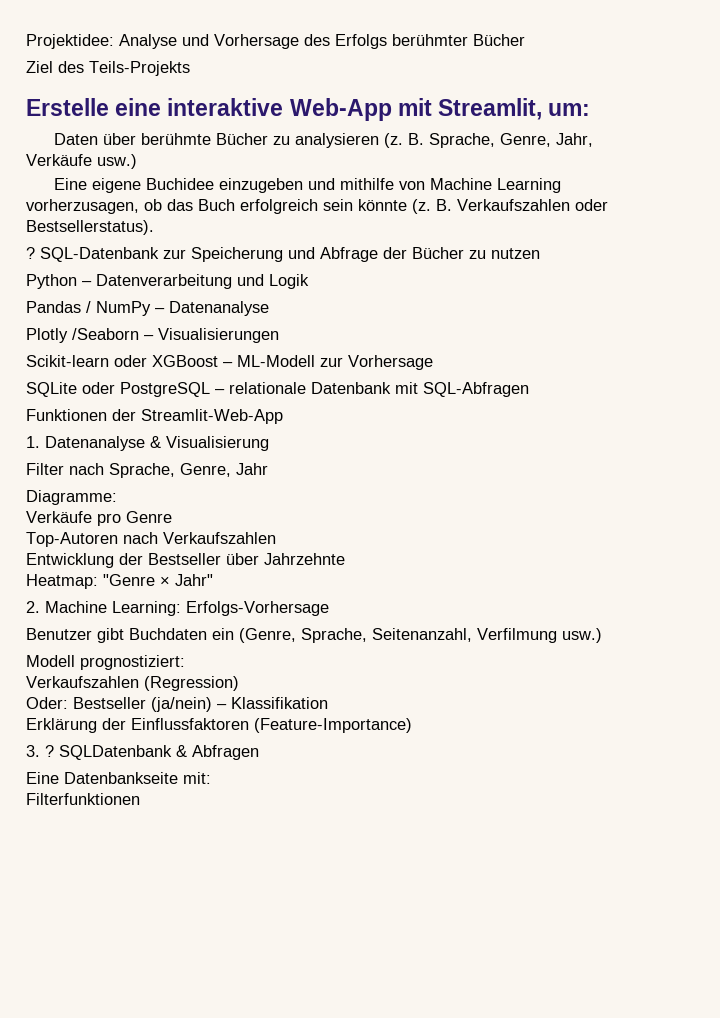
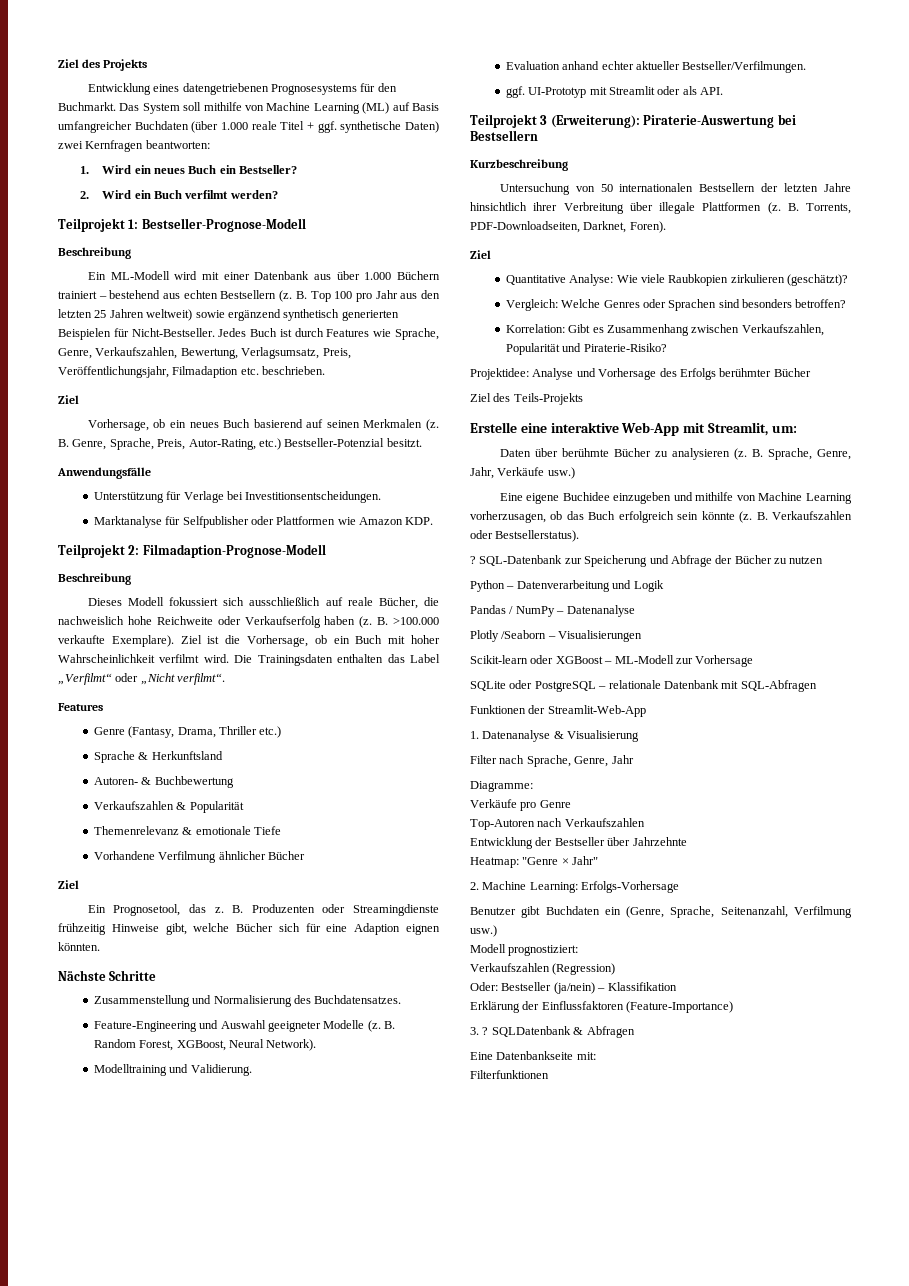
(26, 41) none -> [58,59,148,71] [87,83,397,95] [58,102,439,114] [58,121,439,133] [58,140,210,152] [80,165,298,174] [80,190,278,199] [58,218,306,232] [58,247,131,259] [87,271,441,280] [58,290,440,302] [58,309,399,321] [58,328,439,340] [58,347,351,359] [58,366,326,378] [58,395,79,404] [87,419,439,431] [58,438,422,450] [57,467,151,479] [93,491,382,503] [93,516,434,528] [58,544,326,558] [58,573,131,585] [87,597,439,609] [58,616,439,628] [58,635,441,647] [58,654,440,666] [58,673,226,685] [58,703,103,711] [93,726,282,738] [93,751,223,763] [93,776,234,788] [93,801,244,813] [93,826,281,835] [93,851,305,863] [58,880,79,889] [87,904,439,916] [58,923,440,935] [58,942,100,951] [58,970,157,981] [93,995,402,1007] [93,1020,396,1032] [93,1039,317,1051] [93,1064,252,1076] [505,61,807,73] [505,86,724,98] [470,114,796,128] [470,130,538,141] [470,159,568,171] [499,183,851,195] [470,202,851,214] [470,221,666,233] [470,250,491,259] [505,274,849,286] [505,299,847,311] [505,324,824,336] [505,343,667,355] Ziel des Projekts // Entwicklung eines datengetriebenen Prognosesystems für den Buchmarkt. Das System soll mithilfe von Machine Learning (ML) auf Basis umfangreicher Buchdaten (über 1.000 reale Titel + ggf. synthetische Daten) zwei Kernfragen beantworten: // 1. Wird ein neues Buch ein Bestseller? // 2. Wird ein Buch verfilmt werden? // Teilprojekt 1: Bestseller-Prognose-Modell // Beschreibung // Ein ML-Modell wird mit einer Datenbank aus über 1.000 Büchern trainiert – bestehend aus echten Bestsellern (z. B. Top 100 pro Jahr aus den letzten 25 Jahren weltweit) sowie ergänzend synthetisch generierten Beispielen für Nicht-Bestseller. Jedes Buch ist durch Features wie Sprache, Genre, Verkaufszahlen, Bewertung, Verlagsumsatz, Preis, Veröffentlichungsjahr, Filmadaption etc. beschrieben. // Ziel // Vorhersage, ob ein neues Buch basierend auf seinen Merkmalen (z. B. Genre, Sprache, Preis, Autor-Rating, etc.) Bestseller-Potenzial besitzt. // Anwendungsfälle // Unterstützung für Verlage bei Investitionsentscheidungen. // Marktanalyse für Selfpublisher oder Plattformen wie Amazon KDP. // Teilprojekt 2: Filmadaption-Prognose-Modell // Beschreibung // Dieses Modell fokussiert sich ausschließlich auf reale Bücher, die nachweislich hohe Reichweite oder Verkaufserfolg haben (z. B. >100.000 verkaufte Exemplare). Ziel ist die Vorhersage, ob ein Buch mit hoher Wahrscheinlichkeit verfilmt wird. Die Trainingsdaten enthalten das Label „Verfilmt“ oder „Nicht verfilmt“. // Features // Genre (Fantasy, Drama, Thriller etc.) // Sprache & Herkunftsland // Autoren- & Buchbewertung // Verkaufszahlen & Popularität // Themenrelevanz & emotionale Tiefe // Vorhandene Verfilmung ähnlicher Bücher // Ziel // Ein Prognosetool, das z. B. Produzenten oder Streamingdienste frühzeitig Hinweise gibt, welche Bücher sich für eine Adaption eignen könnten. // Nächste Schritte // Zusammenstellung und Normalisierung des Buchdatensatzes. // Feature-Engineering und Auswahl geeigneter Modelle (z. B. Random Forest, XGBoost, Neural Network). // Modelltraining und Validierung. // Evaluation anhand echter aktueller Bestseller/Verfilmungen. // ggf. UI-Prototyp mit Streamlit oder als API. // Teilprojekt 3 (Erweiterung): Piraterie-Auswertung bei Bestsellern // Kurzbeschreibung // Untersuchung von 50 internationalen Bestsellern der letzten Jahre hinsichtlich ihrer Verbreitung über illegale Plattformen (z. B. Torrents, PDF-Downloadseiten, Darknet, Foren). // Ziel // Quantitative Analyse: Wie viele Raubkopien zirkulieren (geschätzt)? // Vergleich: Welche Genres oder Sprachen sind besonders betroffen? // Korrelation: Gibt es Zusammenhang zwischen Verkaufszahlen, Popularität und Piraterie-Risiko? //

